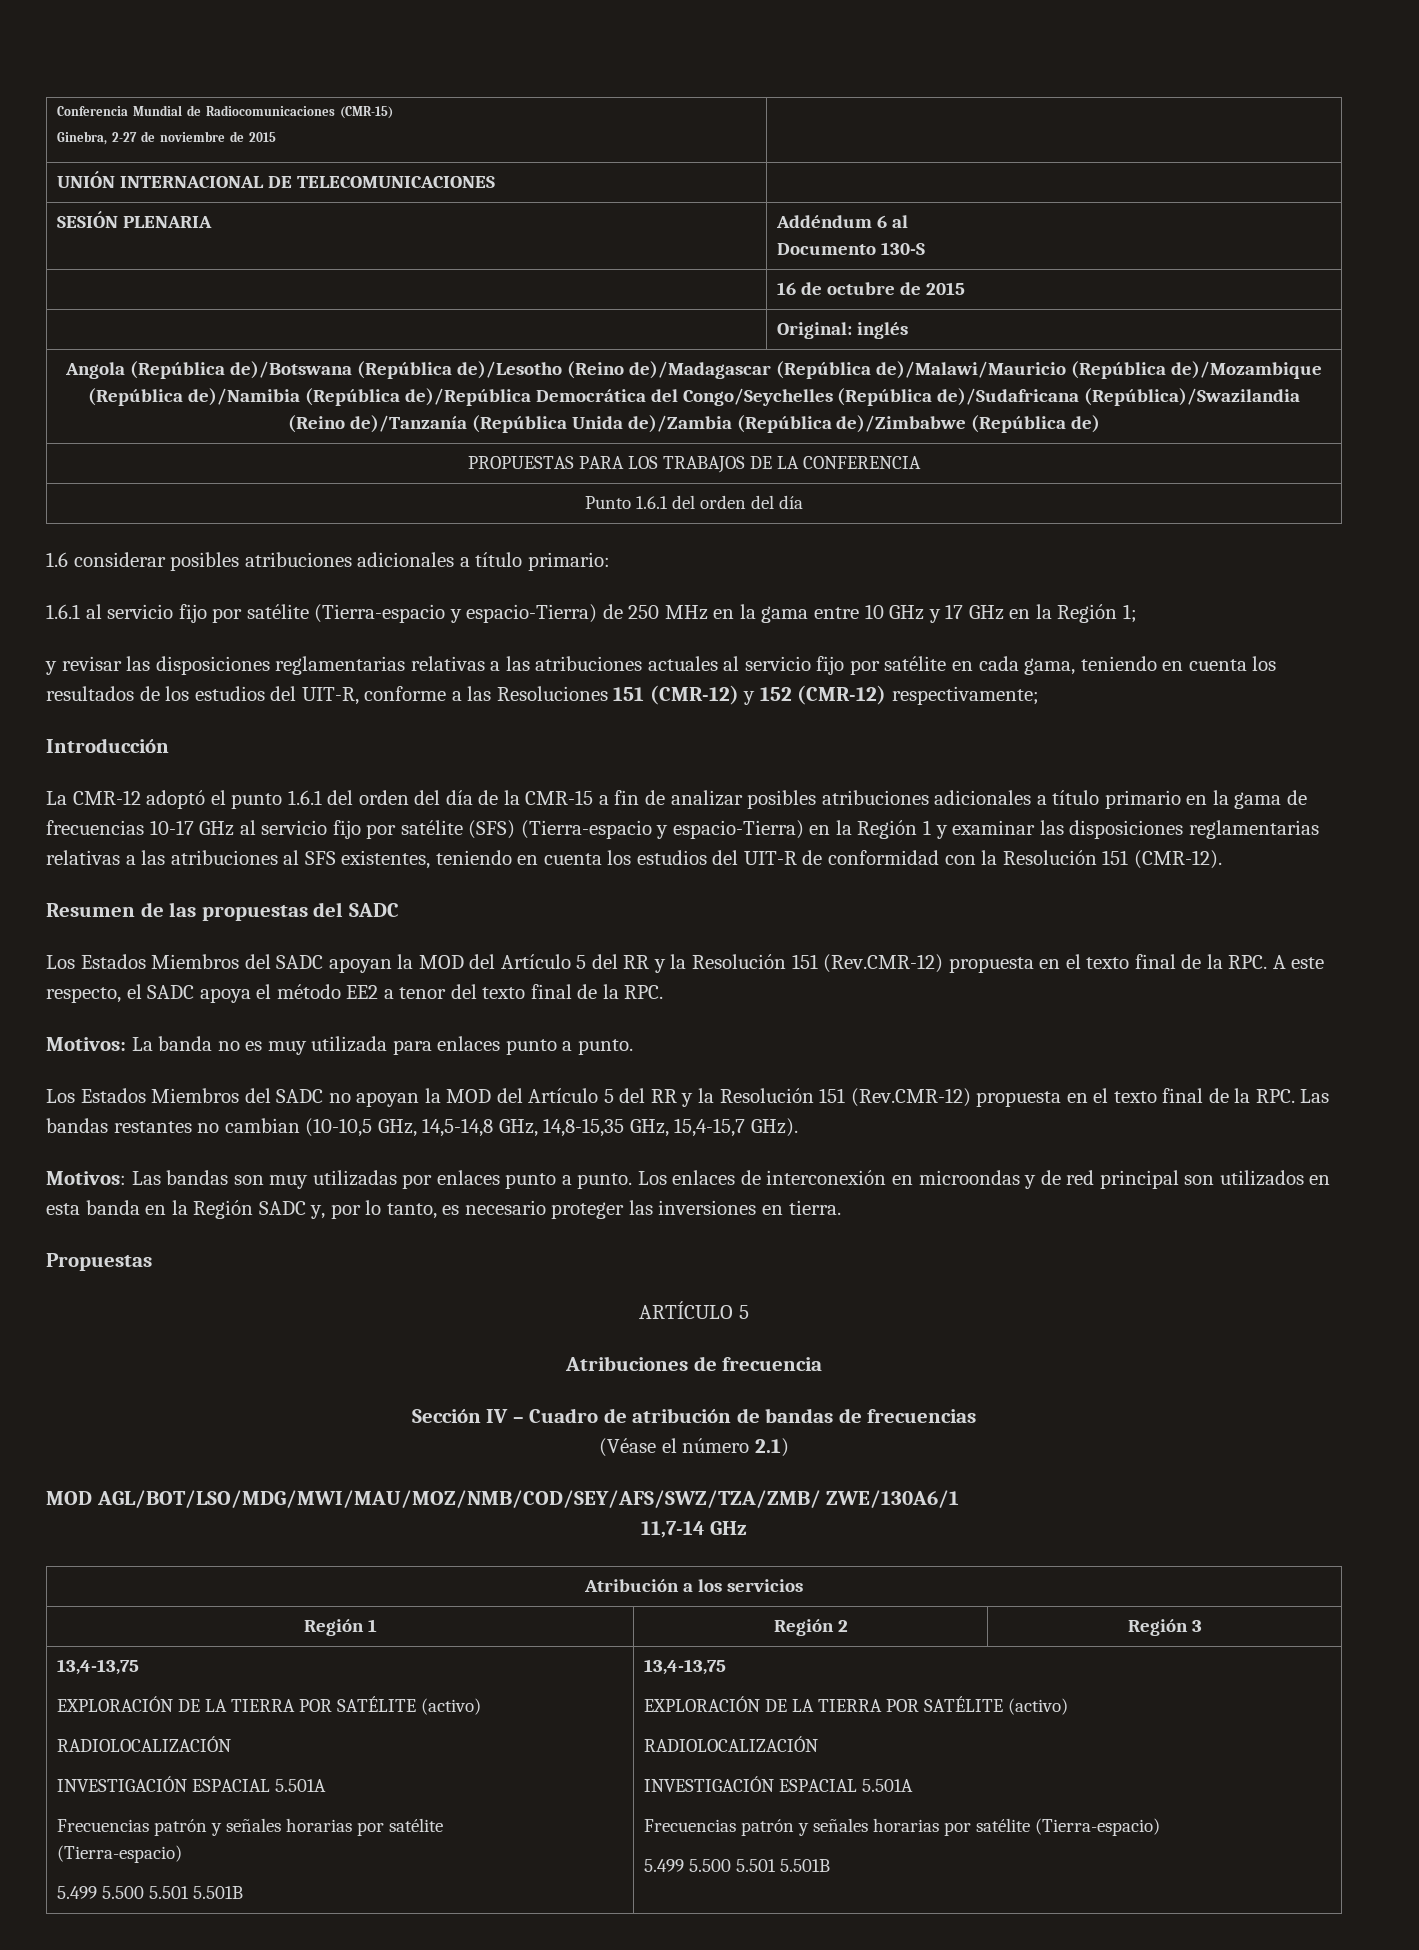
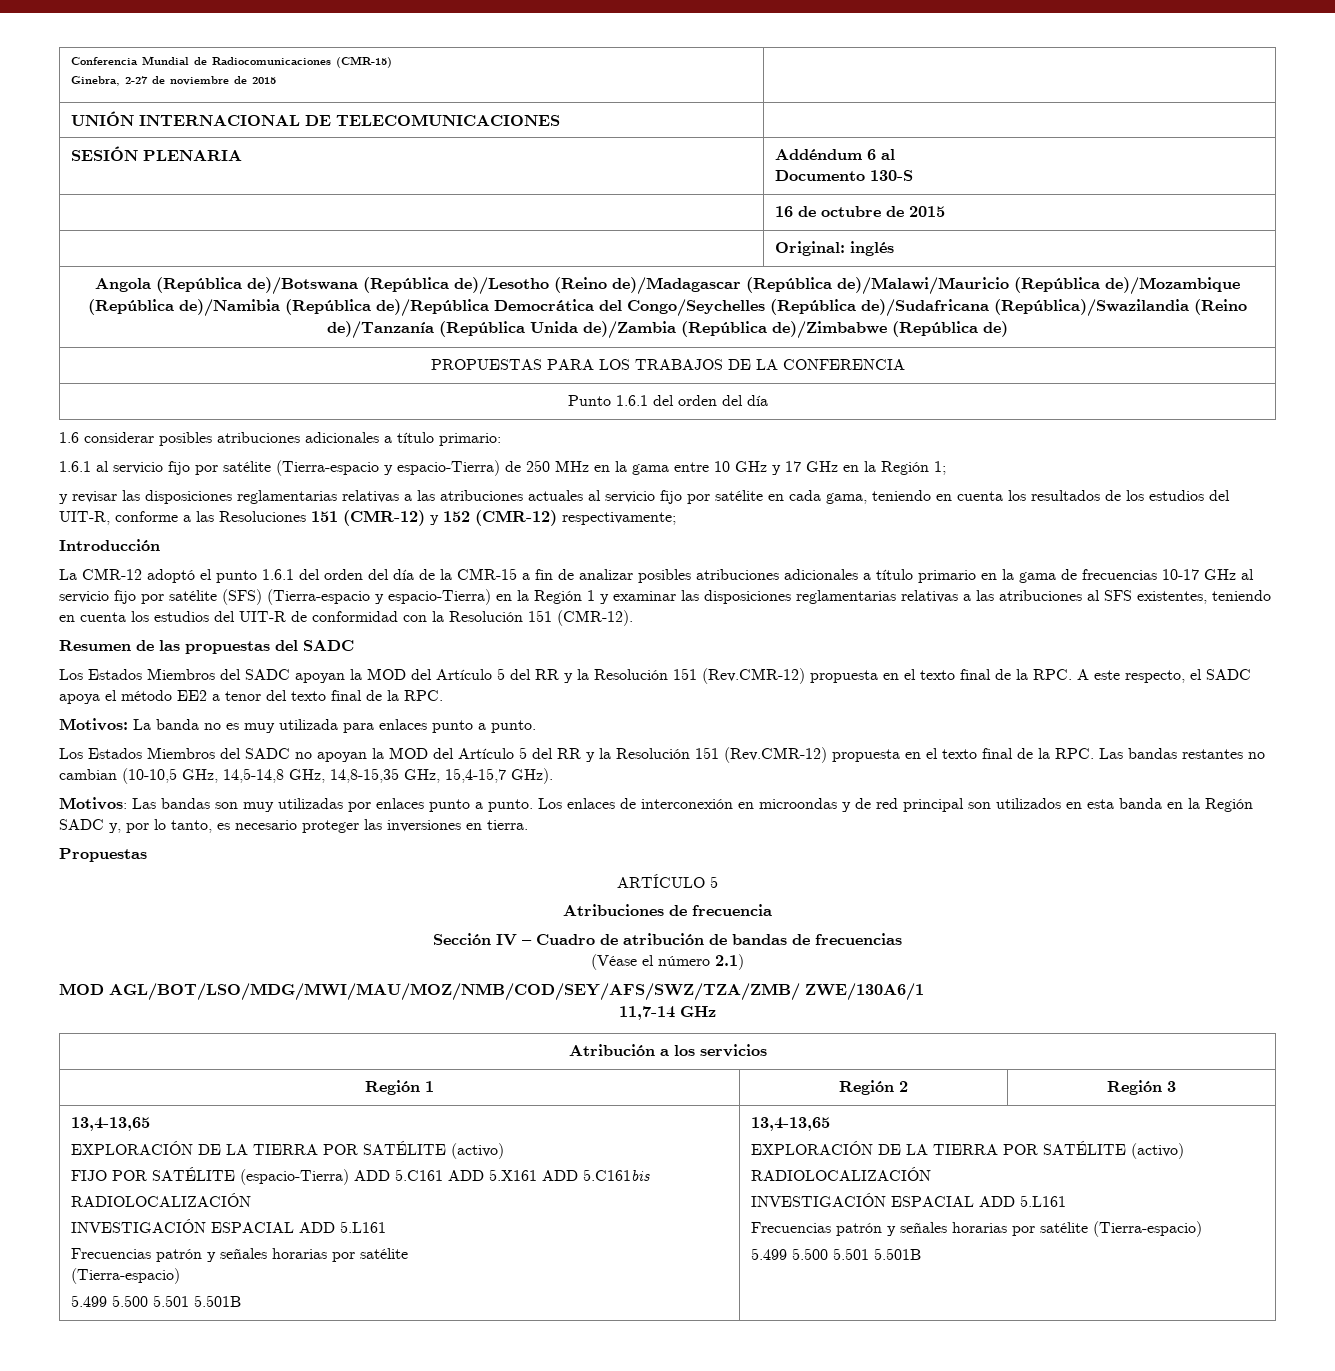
[57,1659,140,1675] [57,1696,482,1715] [57,1736,232,1752] [57,1776,327,1792] 13,4-13,75 // EXPLORACIÓN DE LA TIERRA POR SATÉLITE (activo) // RADIOLOCALIZACIÓN // INVESTIGACIÓN ESPACIAL 5.501A -> [70,1117,150,1131] [70,1141,504,1159] [70,1167,650,1185] [70,1193,251,1207] [70,1219,386,1233] 13,4-13,65 // EXPLORACIÓN DE LA TIERRA POR SATÉLITE (activo) // FIJO POR SATÉLITE (espacio-Tierra) ADD 5.C161 ADD 5.X161 ADD 5.C161bis // RADIOLOCALIZACIÓN // INVESTIGACIÓN ESPACIAL ADD 5.L161
[644,1659,727,1675] 13,4-13,75 -> [750,1117,830,1131] 13,4-13,65
[862,1779,914,1792] 5.501A -> [978,1195,1066,1207] ADD 5.L161

